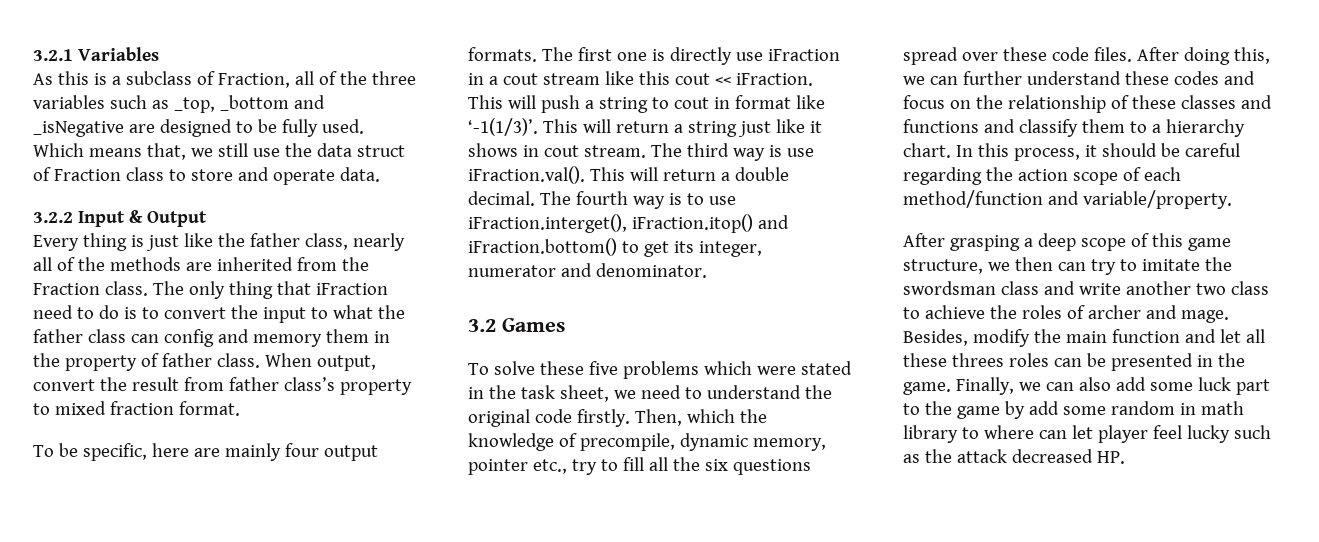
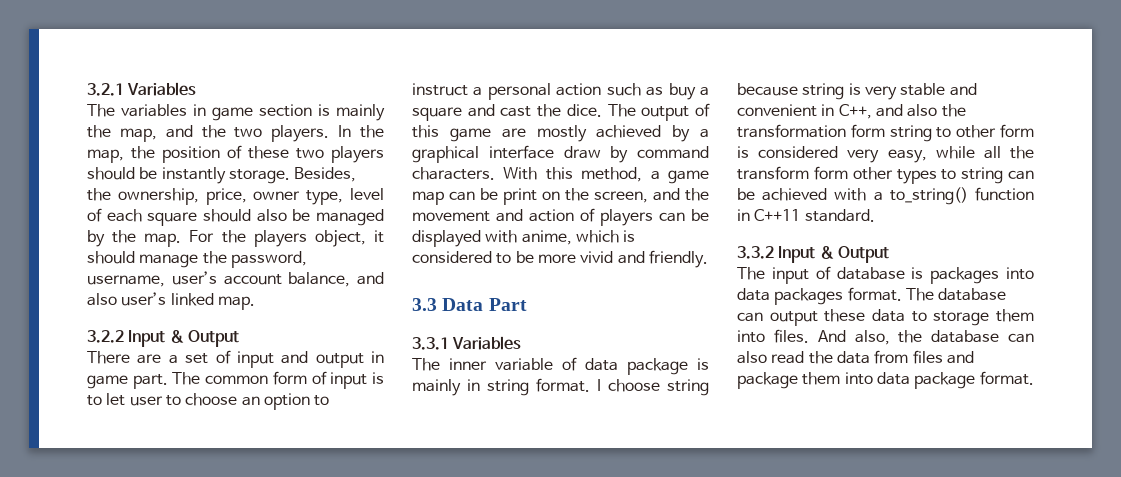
[33,71,416,88] [33,95,325,113] [33,119,364,137] [33,143,405,160] [33,167,380,185] [33,210,207,227] [33,233,405,251] [33,257,369,271] [33,281,388,299] [33,305,405,323] [33,329,390,347] [33,353,376,371] [33,377,412,395] [33,401,240,416] [33,443,378,461] [468,47,840,65] [468,71,813,86] [468,95,825,113] [468,118,822,137] [468,143,814,161] [468,166,789,184] [468,191,736,209] [468,214,789,233] [468,238,762,257] [468,263,707,278] [468,318,565,332] [468,361,852,379] [468,385,832,402] [468,409,767,427] [468,433,826,451] [468,457,811,475] [903,47,1270,65] [903,71,1255,85] [903,95,1272,113] [903,119,1245,137] [903,143,1240,161] [903,167,1181,185] [903,190,1232,209] [903,233,1231,251] [903,257,1232,275] [903,281,1269,295] [903,305,1229,323] [903,329,1265,347] [903,353,1245,371] [903,377,1270,395] [903,401,1244,419] [903,425,1271,443] [903,449,1125,464] As this is a subclass of Fraction, all of the three variables such as _top, _bottom and _isNegative are designed to be fully used. Which means that, we still use the data struct of Fraction class to store and operate data. // 3.2.2 Input & Output // Every thing is just like the father class, nearly all of the methods are inherited from the Fraction class. The only thing that iFraction need to do is to convert the input to what the father class can config and memory them in the property of father class. When output, convert the result from father class’s property to mixed fraction format. // To be specific, here are mainly four output formats. The first one is directly use iFraction in a cout stream like this cout << iFraction. This will push a string to cout in format like ‘-1(1/3)’. This will return a string just like it shows in cout stream. The third way is use iFraction.val(). This will return a double decimal. The fourth way is to use iFraction.interget(), iFraction.itop() and iFraction.bottom() to get its integer, numerator and denominator. // 3.2 Games // To solve these five problems which were stated in the task sheet, we need to understand the original code firstly. Then, which the knowledge of precompile, dynamic memory, pointer etc., try to fill all the six questions spread over these code files. After doing this, we can further understand these codes and focus on the relationship of these classes and functions and classify them to a hierarchy chart. In this process, it should be careful regarding the action scope of each method/function and variable/property. // After grasping a deep scope of this game structure, we then can try to imitate the swordsman class and write another two class to achieve the roles of archer and mage. Besides, modify the main function and let all these threes roles can be presented in the game. Finally, we can also add some luck part to the game by add some random in math library to where can let player feel lucky such as the attack decreased HP. -> [87,104,385,121] [87,125,384,142] [87,145,384,163] [87,167,357,184] [87,188,384,205] [87,208,384,226] [87,230,384,247] [87,251,307,268] [87,271,384,287] [87,292,255,310] [87,330,239,347] [87,350,384,368] [87,371,385,389] [87,393,330,410] [412,83,709,100] [412,103,710,121] [412,125,709,142] [412,145,709,163] [412,167,709,184] [412,188,709,205] [412,208,709,226] [412,230,636,247] [412,250,708,268] [412,298,527,311] [412,336,522,350] [412,357,709,375] [412,378,709,396] [737,83,977,100] [737,104,966,119] [737,124,1034,142] [737,146,1034,163] [737,166,1034,184] [737,187,1034,205] [737,209,875,222] [737,246,889,263] [737,266,1034,284] [737,287,1007,305] [737,309,1034,326] [737,329,1034,345] [737,350,974,364] [737,371,1034,389] The variables in game section is mainly the map, and the two players. In the map, the position of these two players should be instantly storage. Besides, the ownership, price, owner type, level of each square should also be managed by the map. For the players object, it should manage the password, username, user’s account balance, and also user’s linked map. // 3.2.2 Input & Output // There are a set of input and output in game part. The common form of input is to let user to choose an option to instruct a personal action such as buy a square and cast the dice. The output of this game are mostly achieved by a graphical interface draw by command characters. With this method, a game map can be print on the screen, and the movement and action of players can be displayed with anime, which is considered to be more vivid and friendly. // 3.3 Data Part // 3.3.1 Variables // The inner variable of data package is mainly in string format. I choose string because string is very stable and convenient in C++, and also the transformation form string to other form is considered very easy, while all the transform form other types to string can be achieved with a to_string() function in C++11 standard. // 3.3.2 Input & Output // The input of database is packages into data packages format. The database can output these data to storage them into files. And also, the database can also read the data from files and package them into data package format.

